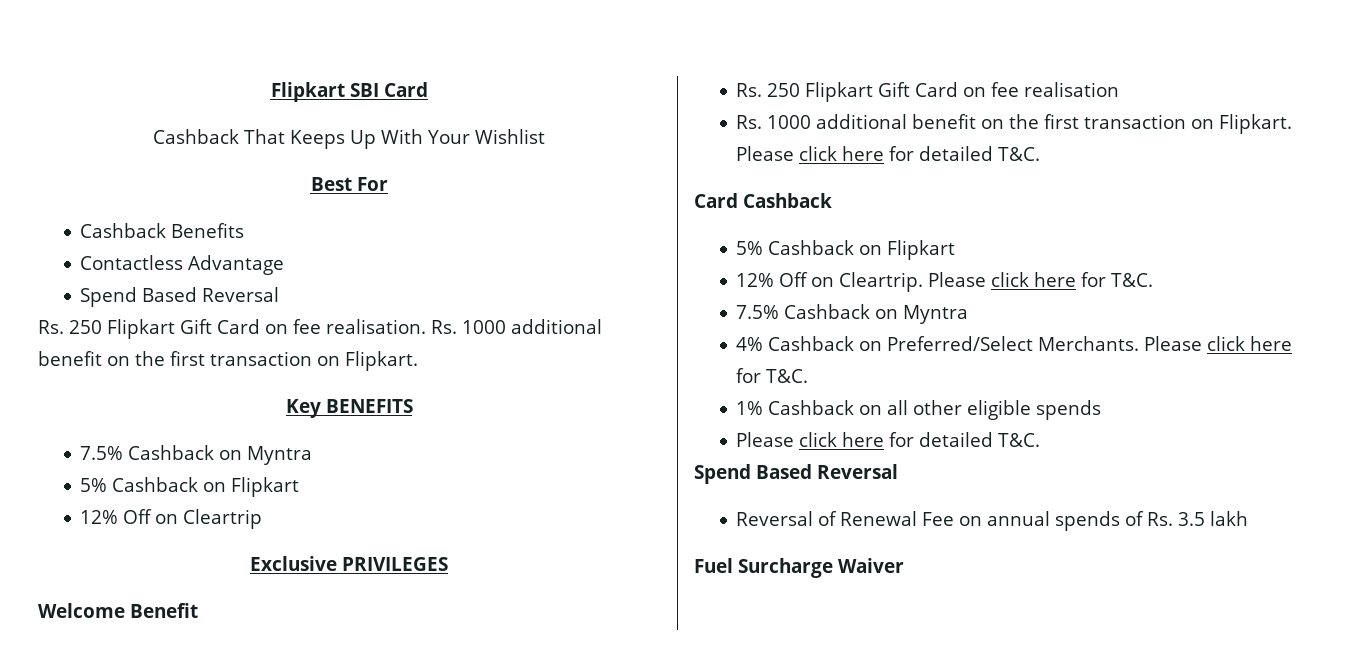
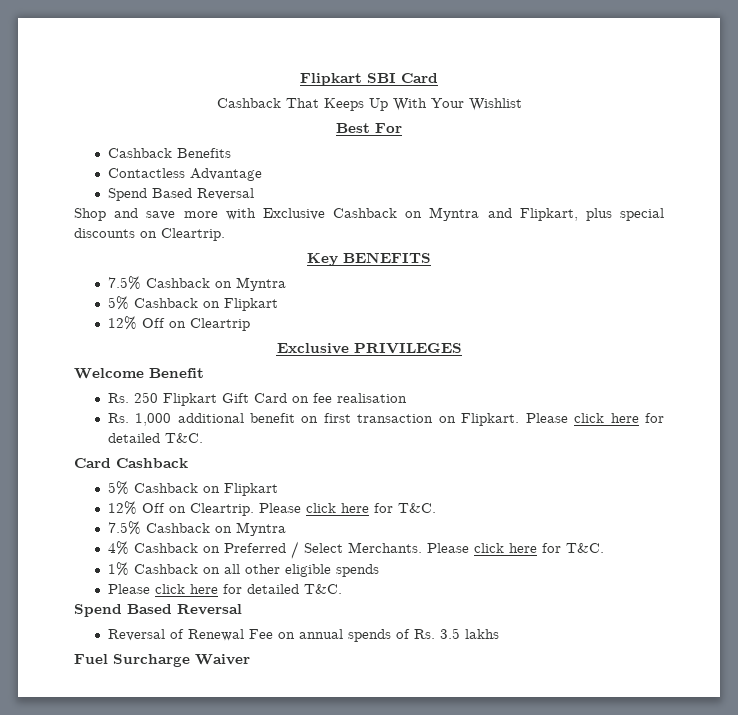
[38,319,602,339] [38,351,418,371] Rs. 250 Flipkart Gift Card on fee realisation. Rs. 1000 additional benefit on the first transaction on Flipkart. -> [74,207,665,221] [74,228,225,241] Shop and save more with Exclusive Cashback on Myntra and Flipkart, plus special discounts on Cleartrip.
[767,114,1040,129] 1000 additional benefit on the -> [135,413,319,426] 1,000 additional benefit on
[887,336,1034,351] Preferred/Select -> [223,541,343,559] Preferred / Select
[1210,511,1249,526] lakh -> [464,629,499,639] lakhs

